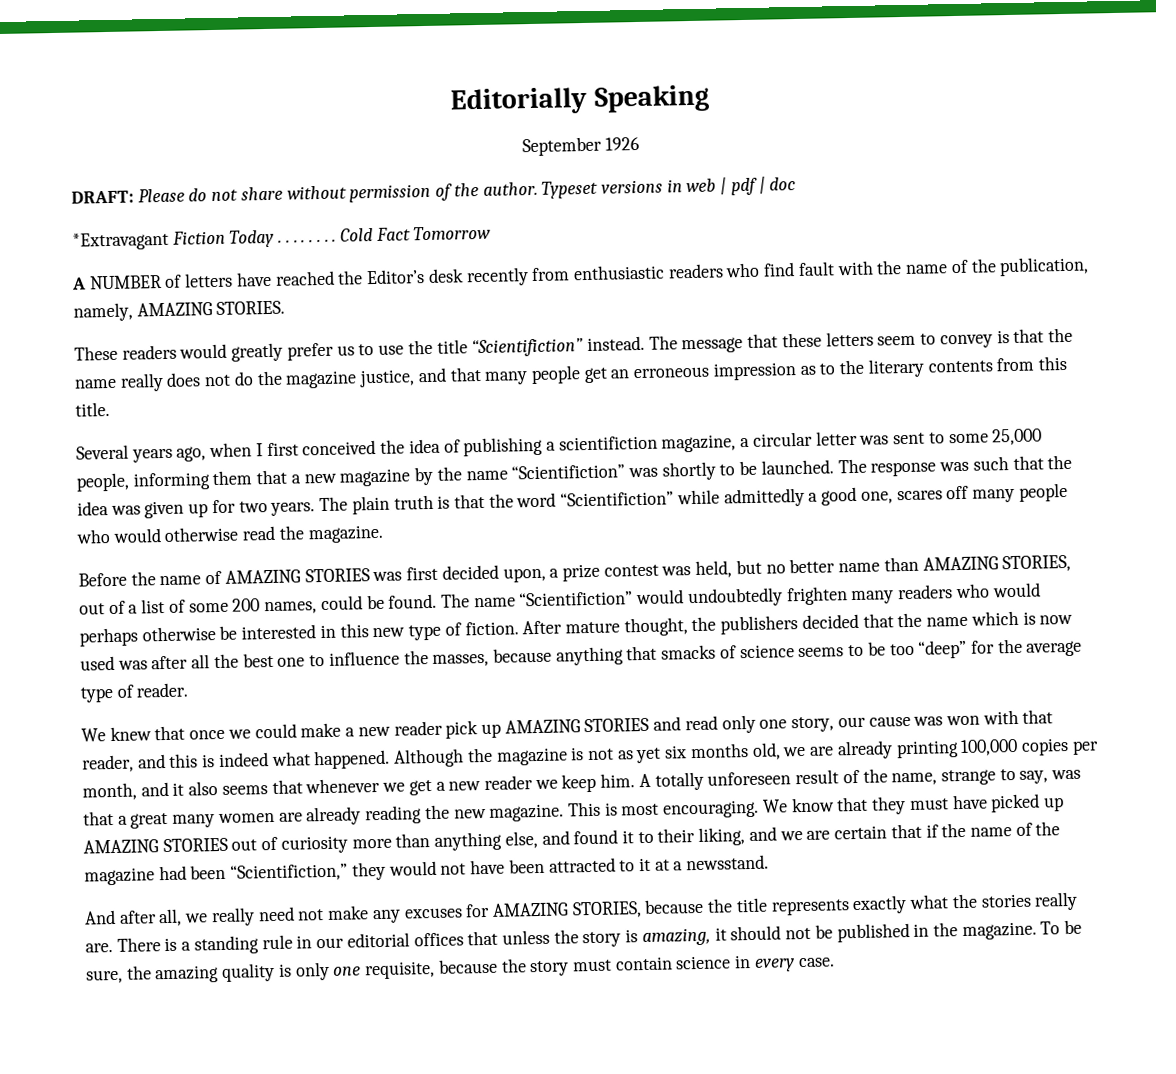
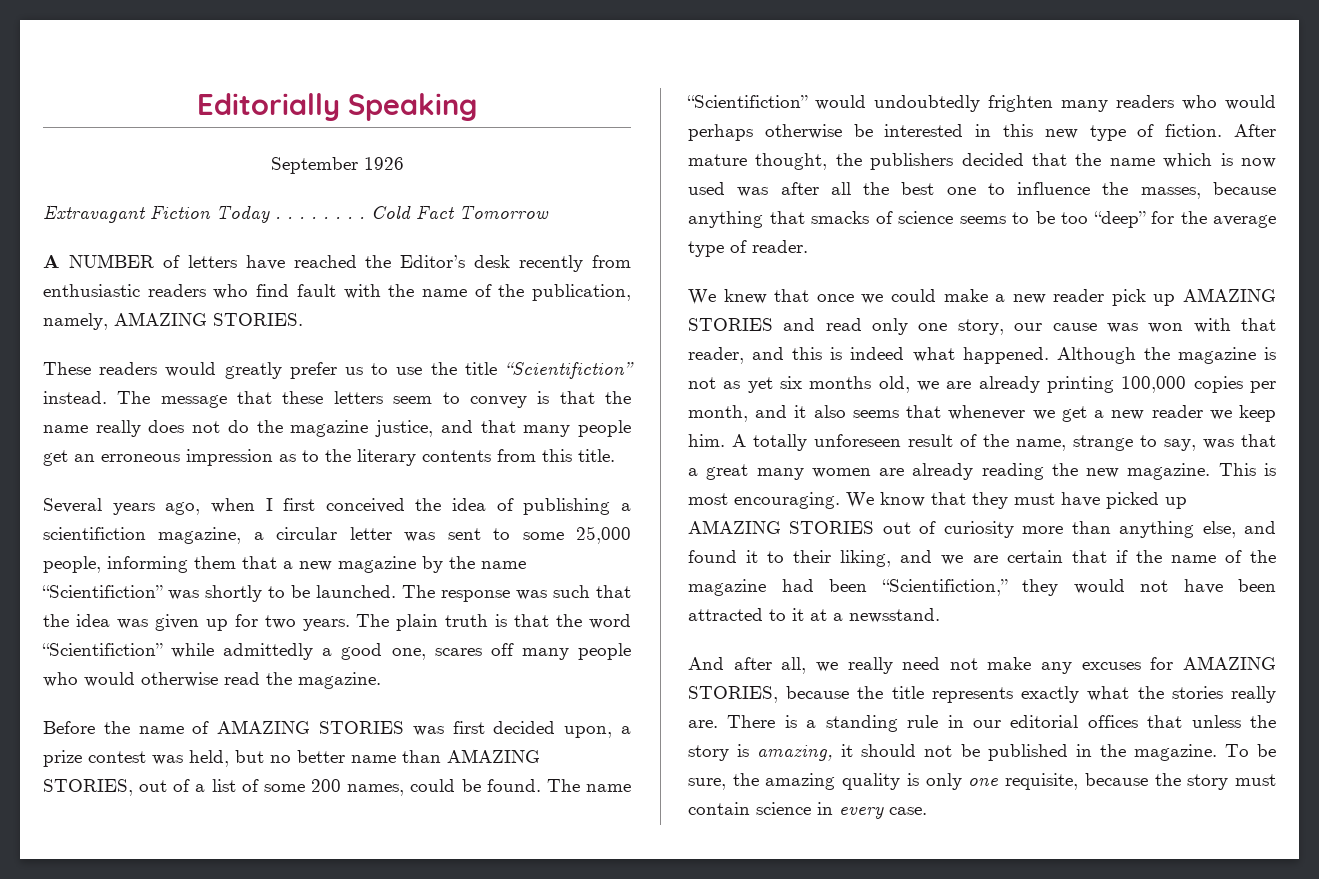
[71,176,797,204] [72,231,169,251] DRAFT: Please do not share without permission of the author. Typeset versions in web | pdf | doc // *Extravagant -> [43,205,146,223] Extravagant

